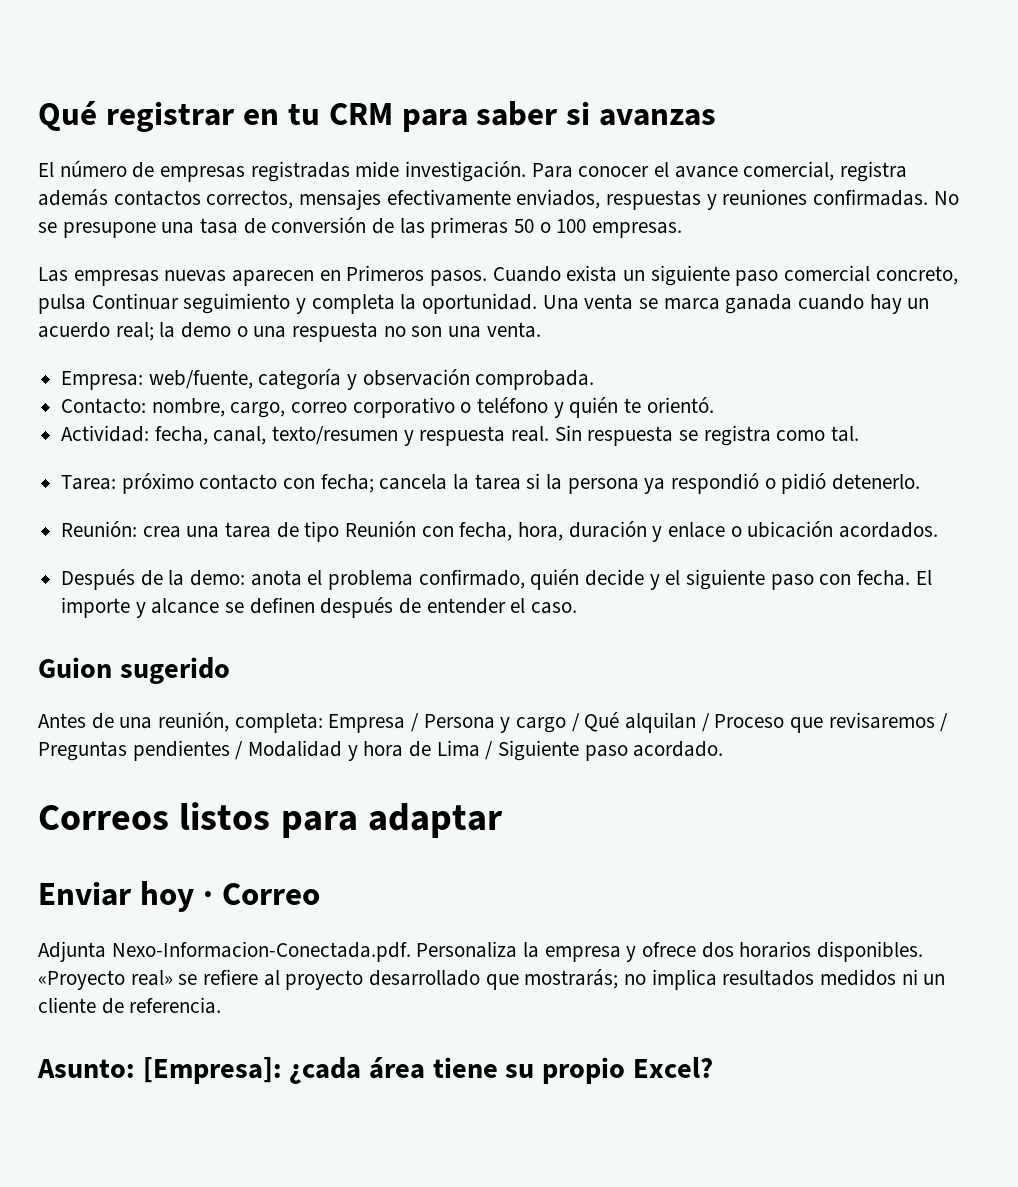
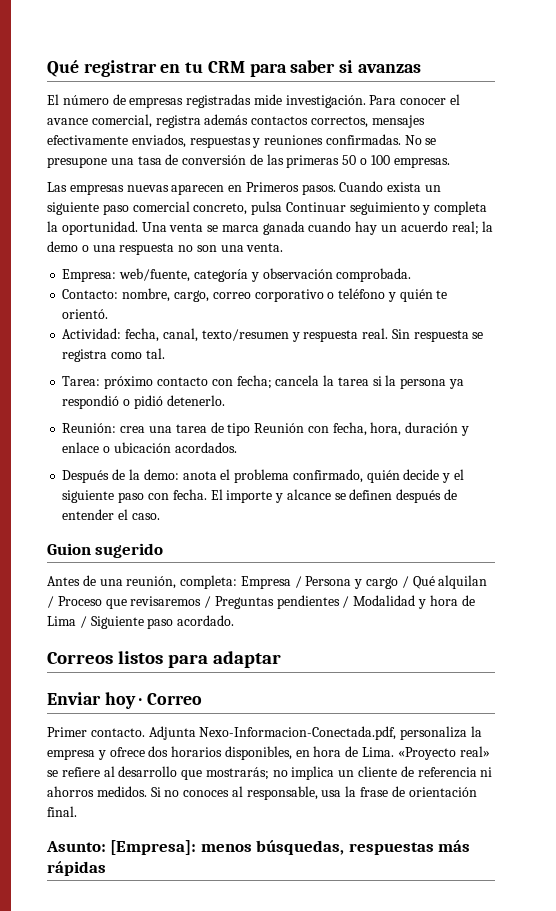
[38,941,518,962] Adjunta Nexo-Informacion-Conectada.pdf. Personaliza -> [47,726,468,740] Primer contacto. Adjunta Nexo-Informacion-Conectada.pdf, personaliza
[817,941,924,962] disponibles. -> [224,746,395,760] disponibles, en hora de Lima.
[285,970,481,990] proyecto desarrollado -> [118,766,178,777] desarrollo
[722,969,946,986] [38,997,222,1014] [37,1057,713,1084] resultados medidos ni un cliente de referencia. // Asunto: [Empresa]: ¿cada área tiene su propio Excel? -> [338,766,493,777] [47,786,477,800] [47,806,77,817] [46,840,471,855] [47,861,106,876] un cliente de referencia ni ahorros medidos. Si no conoces al responsable, usa la frase de orientación final. // Asunto: [Empresa]: menos búsquedas, respuestas más rápidas

